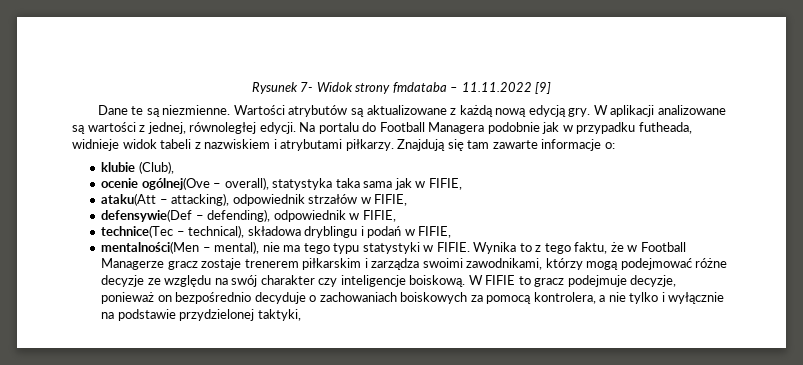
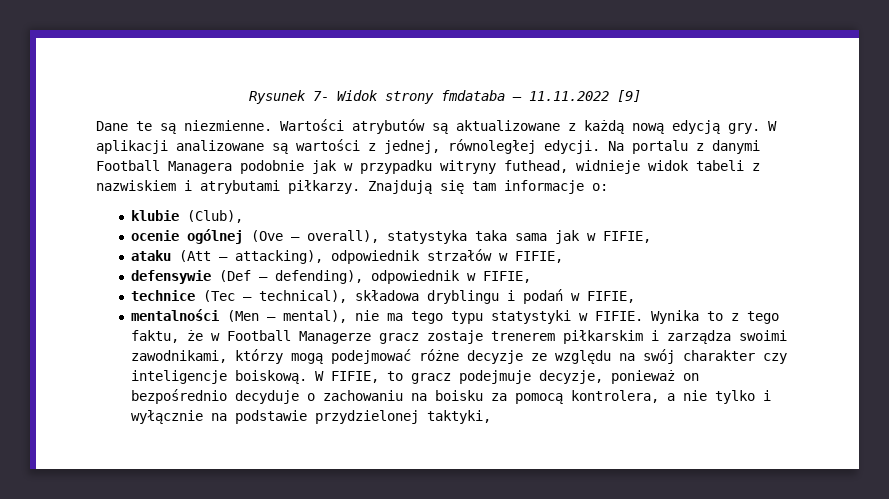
[362,122,377,132] do -> [696,140,760,154] z danymi
[638,122,692,134] futheada, -> [440,160,568,174] witryny futhead,
[492,140,538,149] zawarte -> (496, 186) none
[141,177,210,190] ogólnej(Ove -> [187,229,284,244] ogólnej (Ove
[101,193,157,206] ataku(Att -> [131,250,212,262] ataku (Att
[101,209,193,222] defensywie(Def -> [131,270,252,284] defensywie (Def
[101,225,174,238] technice(Tec -> [131,290,236,302] technice (Tec
[101,241,200,254] mentalności(Men -> [131,309,260,322] mentalności (Men
[485,275,516,285] FIFIE -> [331,371,380,383] FIFIE,
[319,292,468,304] zachowaniach boiskowych -> [323,390,484,401] zachowaniu na boisku

